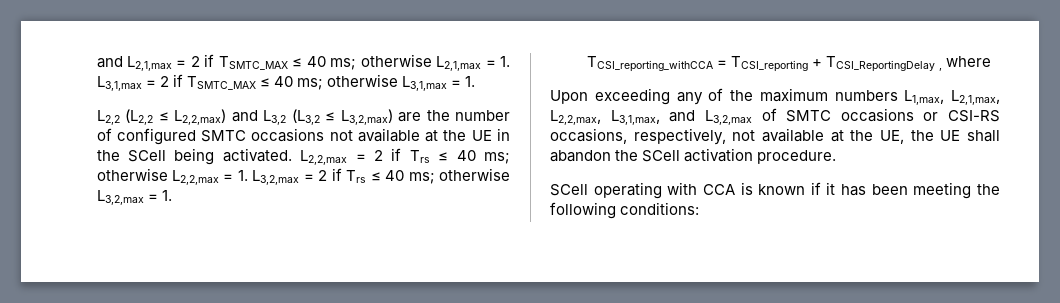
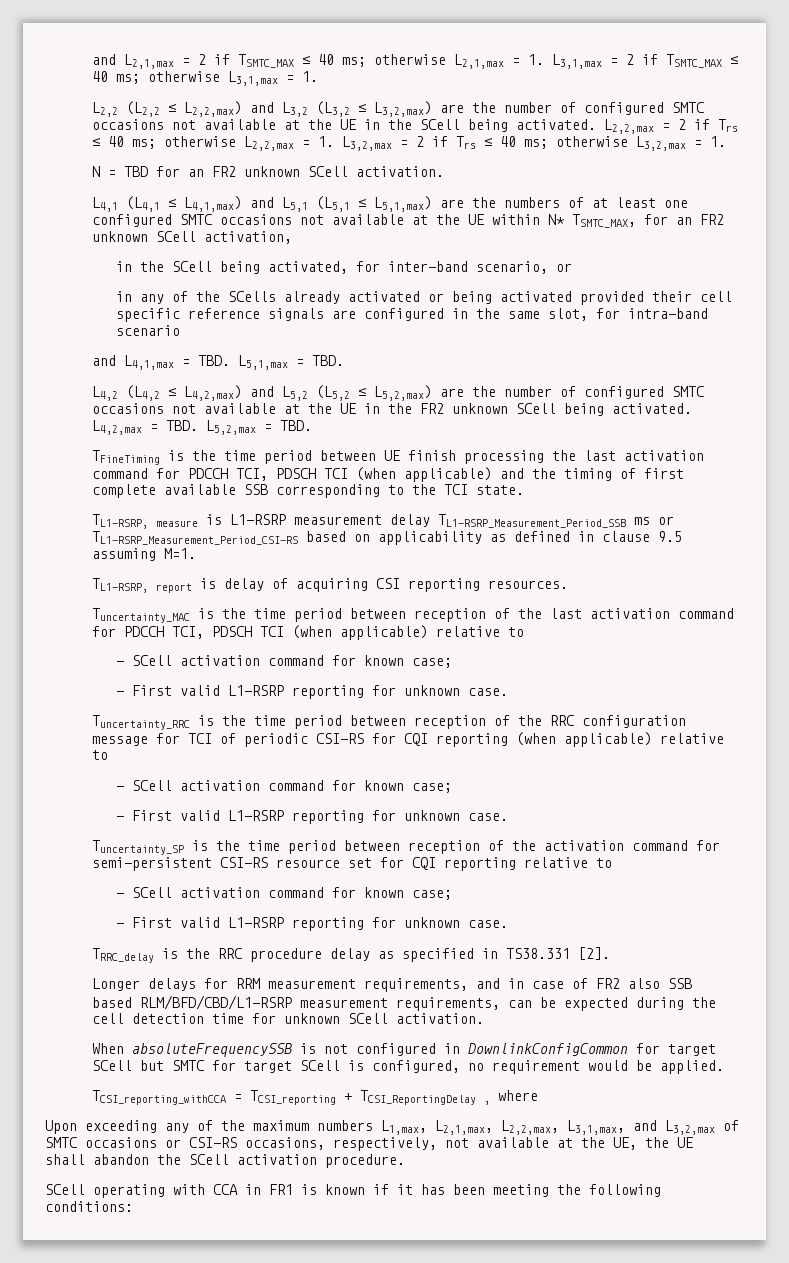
(172, 195) none -> [92,166,445,177] [92,196,689,212] [92,214,725,228] [92,231,293,244] [115,261,572,274] [115,291,732,305] [115,308,708,322] [115,325,180,336] [92,355,345,370] [92,385,705,401] [92,403,693,416] [92,420,313,435] [92,450,705,465] [92,467,685,482] [92,484,525,498] [92,514,675,529] [92,531,683,545] [92,548,197,561] [92,578,569,593] [92,608,735,623] [92,625,525,640] [115,655,452,668] [115,685,508,699] [92,715,687,730] [92,732,725,747] [92,750,109,760] [115,780,452,793] [115,810,508,824] [92,840,721,855] [92,857,613,871] [115,887,452,900] [115,917,508,931] [92,947,611,963] [92,978,693,992] [92,995,717,1011] [92,1013,485,1024] [92,1043,717,1057] [92,1060,725,1074] // N = TBD for an FR2 unknown SCell activation. // L4,1 (L4,1 ≤ L4,1,max) and L5,1 (L5,1 ≤ L5,1,max) are the numbers of at least one configured SMTC occasions not available at the UE within N* TSMTC_MAX, for an FR2 unknown SCell activation, // in the SCell being activated, for inter-band scenario, or // in any of the SCells already activated or being activated provided their cell specific reference signals are configured in the same slot, for intra-band scenario // and L4,1,max = TBD. L5,1,max = TBD. // L4,2 (L4,2 ≤ L4,2,max) and L5,2 (L5,2 ≤ L5,2,max) are the number of configured SMTC occasions not available at the UE in the FR2 unknown SCell being activated. L4,2,max = TBD. L5,2,max = TBD. // TFineTiming is the time period between UE finish processing the last activation command for PDCCH TCI, PDSCH TCI (when applicable) and the timing of first complete available SSB corresponding to the TCI state. // TL1-RSRP, measure is L1-RSRP measurement delay TL1-RSRP_Measurement_Period_SSB ms or TL1-RSRP_Measurement_Period_CSI-RS based on applicability as defined in clause 9.5 assuming M=1. // TL1-RSRP, report is delay of acquiring CSI reporting resources. // Tuncertainty_MAC is the time period between reception of the last activation command for PDCCH TCI, PDSCH TCI (when applicable) relative to // - SCell activation command for known case; // - First valid L1-RSRP reporting for unknown case. // Tuncertainty_RRC is the time period between reception of the RRC configuration message for TCI of periodic CSI-RS for CQI reporting (when applicable) relative to // - SCell activation command for known case; // - First valid L1-RSRP reporting for unknown case. // Tuncertainty_SP is the time period between reception of the activation command for semi-persistent CSI-RS resource set for CQI reporting relative to // - SCell activation command for known case; // - First valid L1-RSRP reporting for unknown case. // TRRC_delay is the RRC procedure delay as specified in TS38.331 [2]. // Longer delays for RRM measurement requirements, and in case of FR2 also SSB based RLM/BFD/CBD/L1-RSRP measurement requirements, can be expected during the cell detection time for unknown SCell activation. // When absoluteFrequencySSB is not configured in DownlinkConfigCommon for target SCell but SMTC for target SCell is configured, no requirement would be applied.
(735, 189) none -> [245,1184,293,1195] in FR1

